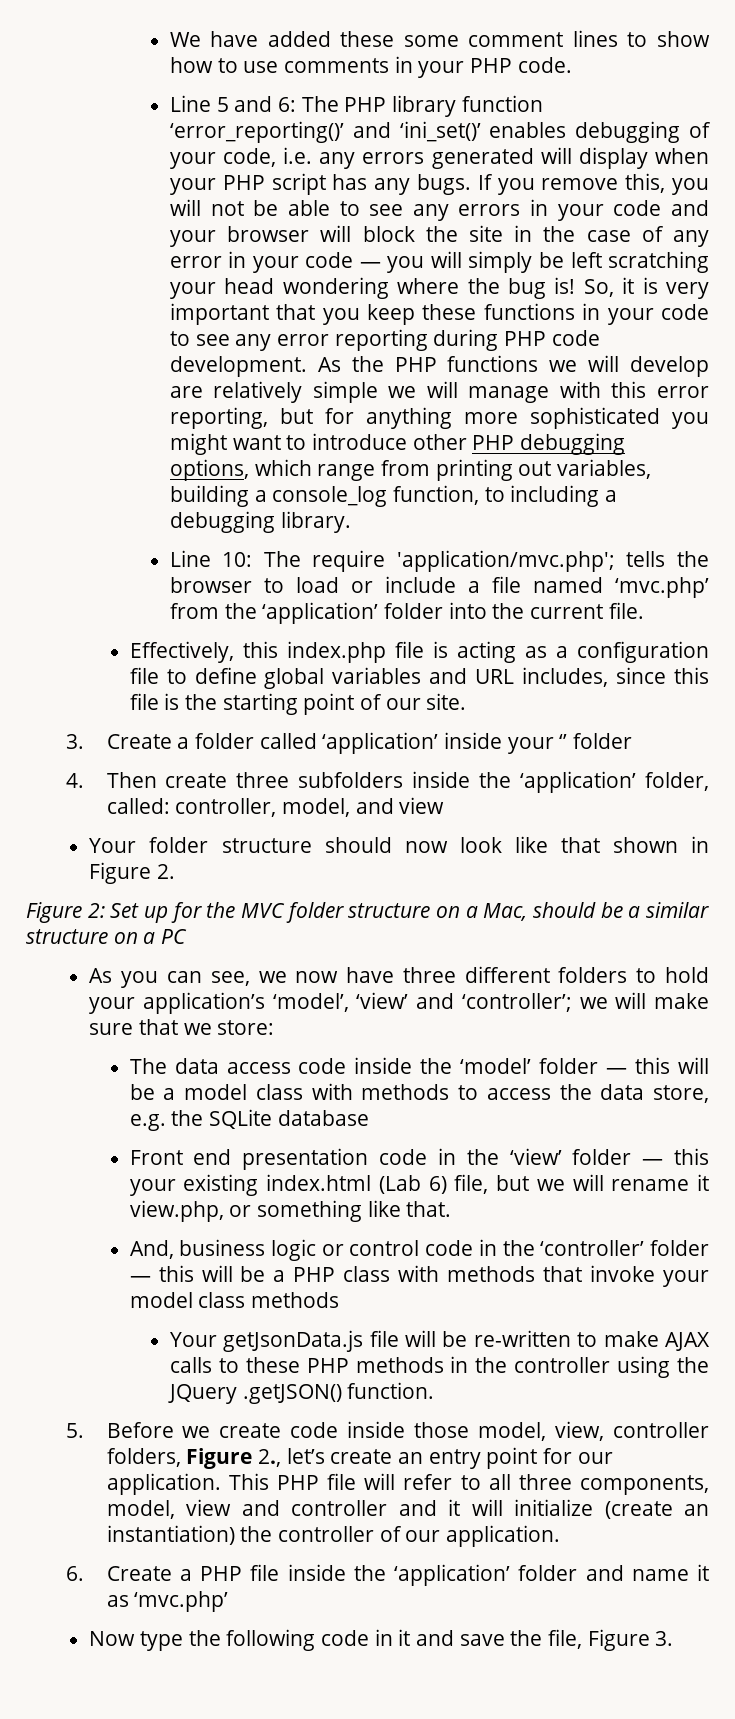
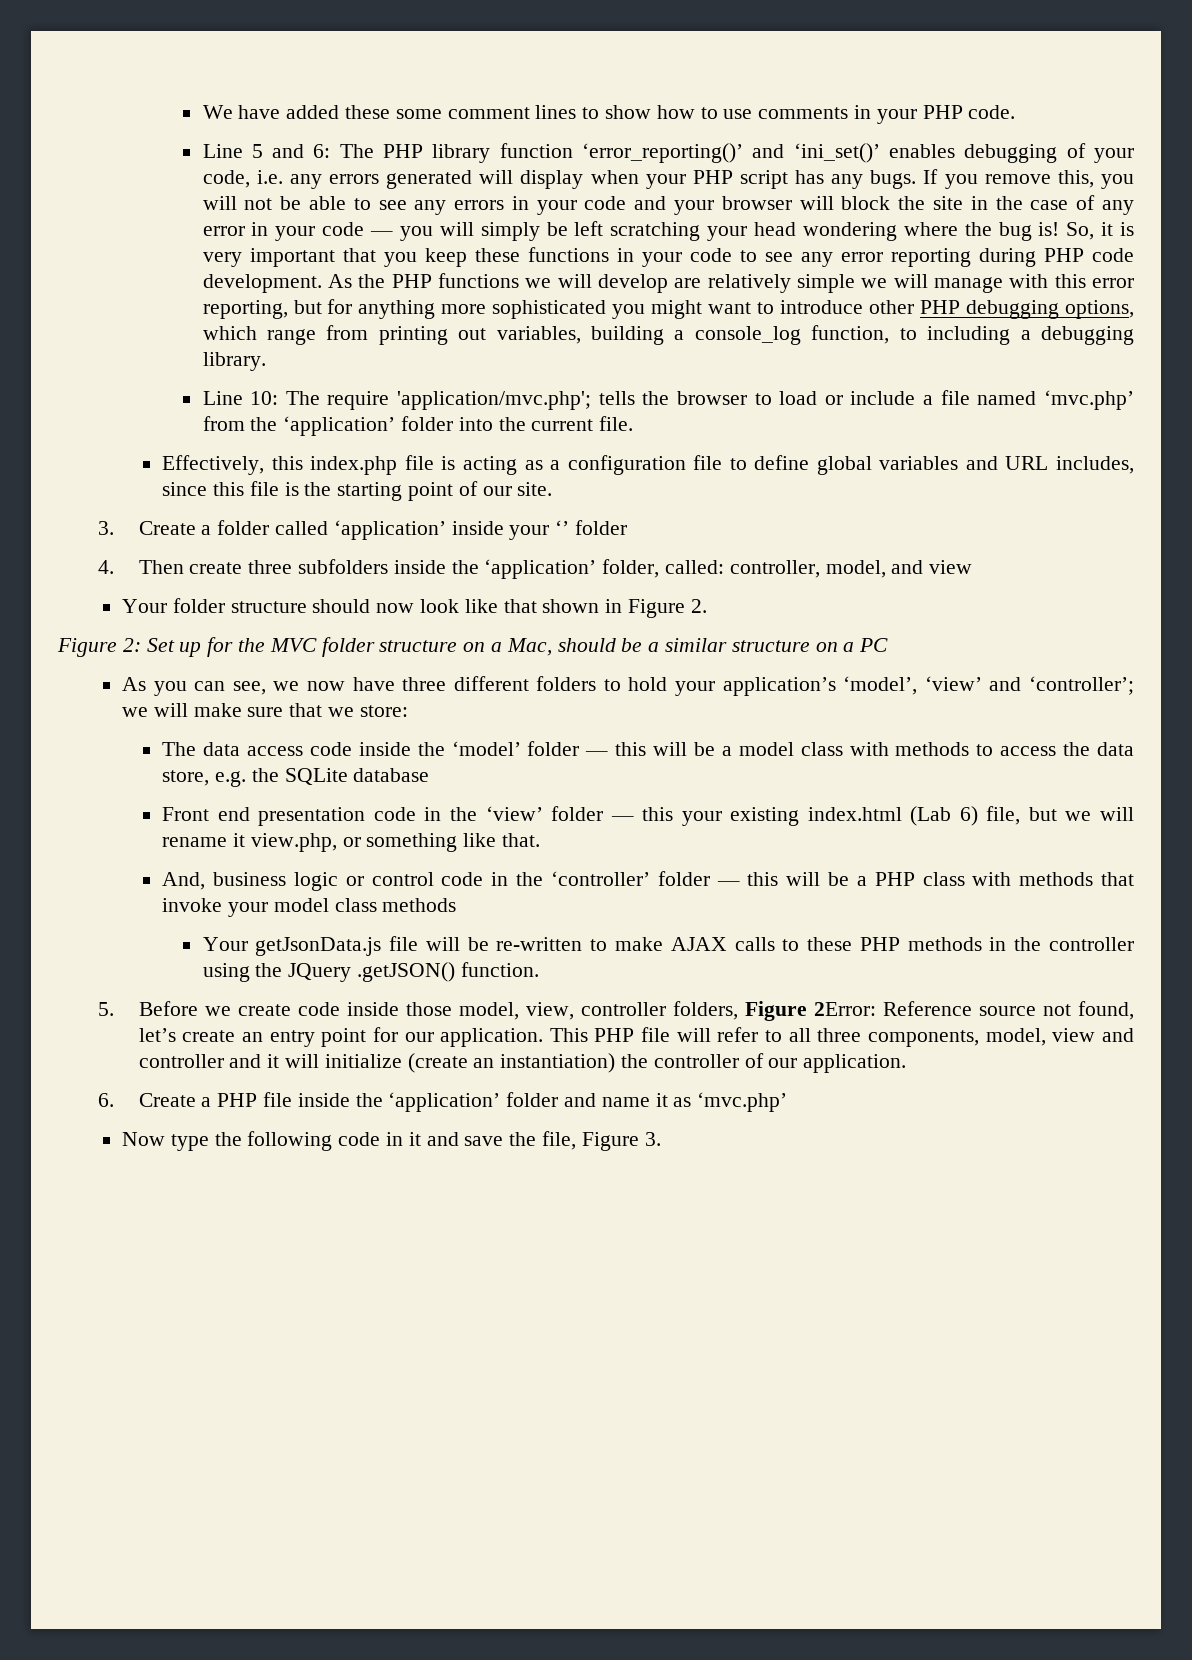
[257,1449,281,1467] 2., -> [813,1001,1134,1020] 2Error: Reference source not found,

